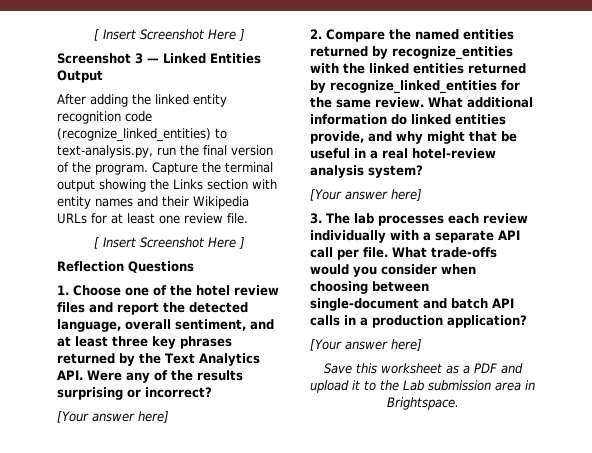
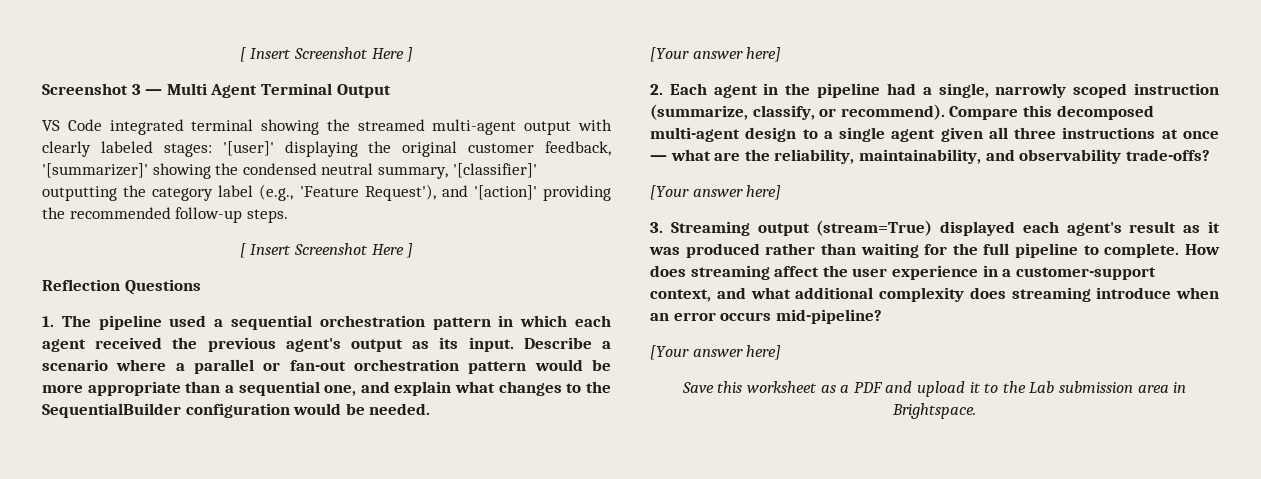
[163,53,261,64] [57,70,103,83] [57,94,227,107] [57,111,152,124] [57,128,227,142] [57,145,273,158] [57,162,273,175] [57,179,277,192] [57,196,249,209] [57,213,248,224] Linked Entities Output // After adding the linked entity recognition code (recognize_linked_entities) to text-analysis.py, run the final version of the program. Capture the terminal output showing the Links section with entity names and their Wikipedia URLs for at least one review file. -> [166,83,391,98] [42,119,612,135] [42,141,611,157] [42,163,537,179] [42,184,611,201] [42,207,288,223] Multi Agent Terminal Output // VS Code integrated terminal showing the streamed multi-agent output with clearly labeled stages: '[user]' displaying the original customer feedback, '[summarizer]' showing the condensed neutral summary, '[classifier]' outputting the category label (e.g., 'Feature Request'), and '[action]' providing the recommended follow-up steps.
[73,285,279,296] [57,302,248,315] [57,319,274,332] [57,336,232,349] [57,353,260,366] [57,370,243,383] [57,387,212,400] [57,411,169,423] [310,29,514,42] [310,46,513,60] [310,63,526,74] [310,80,520,94] [310,97,533,108] [310,114,506,125] [310,131,517,144] [310,148,496,159] [310,165,423,178] [310,189,422,201] [310,213,528,226] [310,230,520,243] [310,247,497,260] [310,264,476,277] [310,281,429,294] [310,298,514,311] [310,315,527,328] Choose one of the hotel review files and report the detected language, overall sentiment, and at least three key phrases returned by the Text Analytics API. Were any of the results surprising or incorrect? // [Your answer here] // 2. Compare the named entities returned by recognize_entities with the linked entities returned by recognize_linked_entities for the same review. What additional information do linked entities provide, and why might that be useful in a real hotel-review analysis system? // [Your answer here] // 3. The lab processes each review individually with a separate API call per file. What trade-offs would you consider when choosing between single-document and batch API calls in a production application? -> [61,315,611,330] [42,337,611,352] [42,359,611,374] [42,381,611,396] [42,403,431,418] [650,47,782,62] [650,83,1219,98] [650,104,1154,120] [650,127,1219,142] [650,149,1210,164] [650,185,782,200] [650,220,1220,236] [649,243,1220,258] [650,265,1156,280] [650,287,1219,302] [650,309,882,324] The pipeline used a sequential orchestration pattern in which each agent received the previous agent's output as its input. Describe a scenario where a parallel or fan-out orchestration pattern would be more appropriate than a sequential one, and explain what changes to the SequentialBuilder configuration would be needed. // [Your answer here] // 2. Each agent in the pipeline had a single, narrowly scoped instruction (summarize, classify, or recommend). Compare this decomposed multi-agent design to a single agent given all three instructions at once — what are the reliability, maintainability, and observability trade-offs? // [Your answer here] // 3. Streaming output (stream=True) displayed each agent's result as it was produced rather than waiting for the full pipeline to complete. How does streaming affect the user experience in a customer-support context, and what additional complexity does streaming introduce when an error occurs mid-pipeline?

